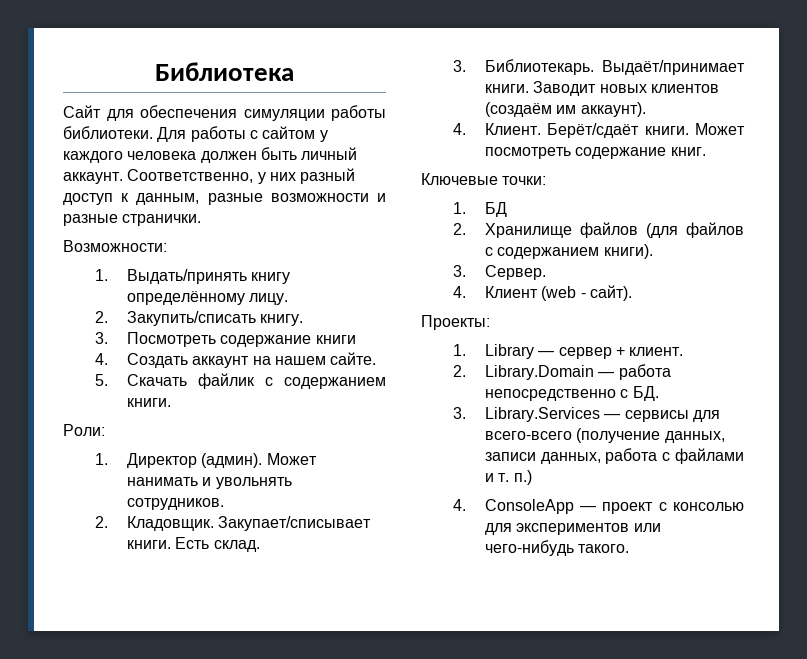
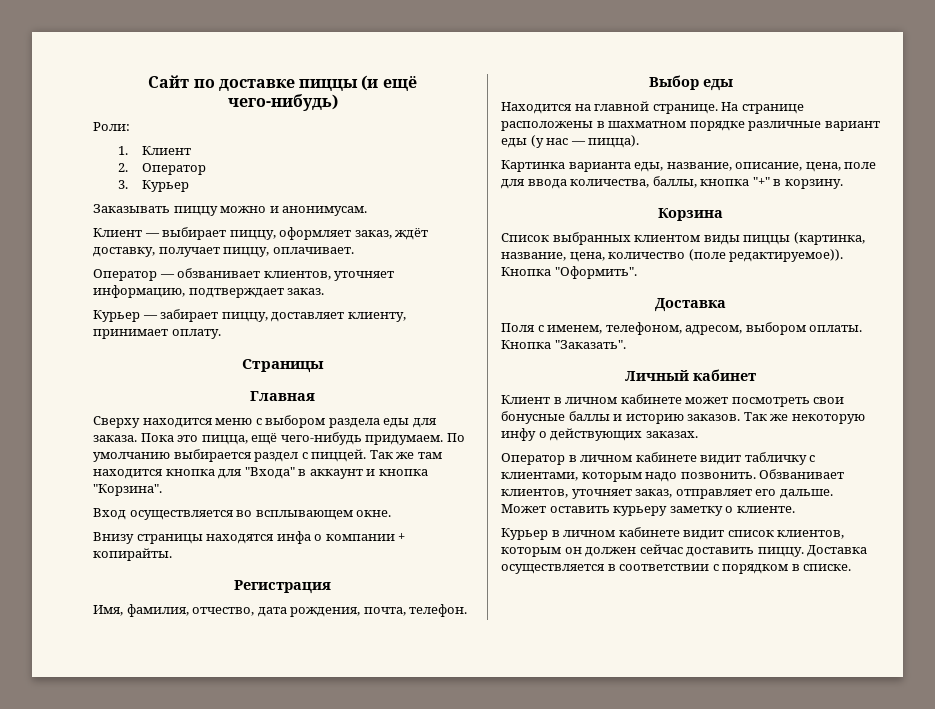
[155,62,294,81] [63,105,386,121] [63,126,328,142] [63,147,358,163] [63,168,356,184] [63,193,387,205] [63,214,202,226] [63,240,167,252] [94,269,291,284] [126,291,289,305] [94,311,304,326] [94,332,356,347] [94,352,377,368] [94,373,386,389] [126,398,171,407] [63,424,105,436] [94,453,317,468] [126,477,292,489] [126,498,224,510] [94,516,372,531] [126,537,260,552] [452,59,745,75] [484,81,719,96] [484,102,646,117] [452,123,745,138] [484,147,706,159] [421,173,547,185] [452,202,507,217] [452,222,744,238] [484,244,653,259] [452,265,546,280] [452,285,632,301] [421,315,490,330] [452,344,684,359] [452,364,671,380] [484,386,659,401] [452,407,720,422] [484,428,725,443] [484,448,744,464] [484,470,532,485] [452,499,744,514] [484,523,661,535] [484,540,630,556] Библиотека // Сайт для обеспечения симуляции работы библиотеки. Для работы с сайтом у каждого человека должен быть личный аккаунт. Соответственно, у них разный доступ к данным, разные возможности и разные странички. // Возможности: // 1. Выдать/принять книгу определённому лицу. // 2. Закупить/списать книгу. // 3. Посмотреть содержание книги // 4. Создать аккаунт на нашем сайте. // 5. Скачать файлик с содержанием книги. // Роли: // 1. Директор (админ). Может нанимать и увольнять сотрудников. // 2. Кладовщик. Закупает/списывает книги. Есть склад. // 3. Библиотекарь. Выдаёт/принимает книги. Заводит новых клиентов (создаём им аккаунт). // 4. Клиент. Берёт/сдаёт книги. Может посмотреть содержание книг. // Ключевые точки: // 1. БД // 2. Хранилище файлов (для файлов с содержанием книги). // 3. Сервер. // 4. Клиент (web - сайт). // Проекты: // 1. Library — сервер + клиент. // 2. Library.Domain — работа непосредственно с БД. // 3. Library.Services — сервисы для всего-всего (получение данных, записи данных, работа с файлами и т. п.) // 4. ConsoleApp — проект с консолью для экспериментов или чего-нибудь такого. -> [148,75,417,91] [227,94,338,111] [93,122,130,131] [117,146,192,155] [117,163,207,175] [117,180,190,192] [93,204,368,216] [93,227,429,240] [93,247,354,257] [93,268,395,281] [93,285,325,298] [93,309,406,322] [93,329,221,339] [241,359,324,373] [250,391,315,401] [93,415,437,428] [93,432,465,445] [93,449,442,462] [93,467,428,479] [93,484,162,496] [93,508,392,520] [93,531,406,544] [93,548,172,561] [234,580,331,594] [93,604,468,617] [648,75,733,91] [501,101,804,114] [501,121,880,131] [501,135,640,148] [501,160,877,172] [501,176,843,189] [658,208,723,221] [501,232,865,245] [501,249,844,262] [501,266,637,279] [655,298,726,312] [501,322,863,335] [501,340,626,349] [625,369,756,381] [501,394,845,407] [501,411,865,424] [501,428,698,441] [501,452,816,465] [501,469,845,482] [501,489,833,499] [501,504,795,516] [501,527,845,540] [501,544,868,557] [501,564,852,574] Сайт по доставке пиццы (и ещё чего-нибудь) // Роли: // 1. Клиент // 2. Оператор // 3. Курьер // Заказывать пиццу можно и анонимусам. // Клиент — выбирает пиццу, оформляет заказ, ждёт доставку, получает пиццу, оплачивает. // Оператор — обзванивает клиентов, уточняет информацию, подтверждает заказ. // Курьер — забирает пиццу, доставляет клиенту, принимает оплату. // Страницы // Главная // Сверху находится меню с выбором раздела еды для заказа. Пока это пицца, ещё чего-нибудь придумаем. По умолчанию выбирается раздел с пиццей. Так же там находится кнопка для "Входа" в аккаунт и кнопка "Корзина". // Вход осуществляется во всплывающем окне. // Внизу страницы находятся инфа о компании + копирайты. // Регистрация // Имя, фамилия, отчество, дата рождения, почта, телефон. // Выбор еды // Находится на главной странице. На странице расположены в шахматном порядке различные вариант еды (у нас — пицца). // Картинка варианта еды, название, описание, цена, поле для ввода количества, баллы, кнопка "+" в корзину. // Корзина // Список выбранных клиентом виды пиццы (картинка, название, цена, количество (поле редактируемое)). Кнопка "Оформить". // Доставка // Поля с именем, телефоном, адресом, выбором оплаты. Кнопка "Заказать". // Личный кабинет // Клиент в личном кабинете может посмотреть свои бонусные баллы и историю заказов. Так же некоторую инфу о действующих заказах. // Оператор в личном кабинете видит табличку с клиентами, которым надо позвонить. Обзванивает клиентов, уточняет заказ, отправляет его дальше. Может оставить курьеру заметку о клиенте. // Курьер в личном кабинете видит список клиентов, которым он должен сейчас доставить пиццу. Доставка осуществляется в соответствии с порядком в списке.

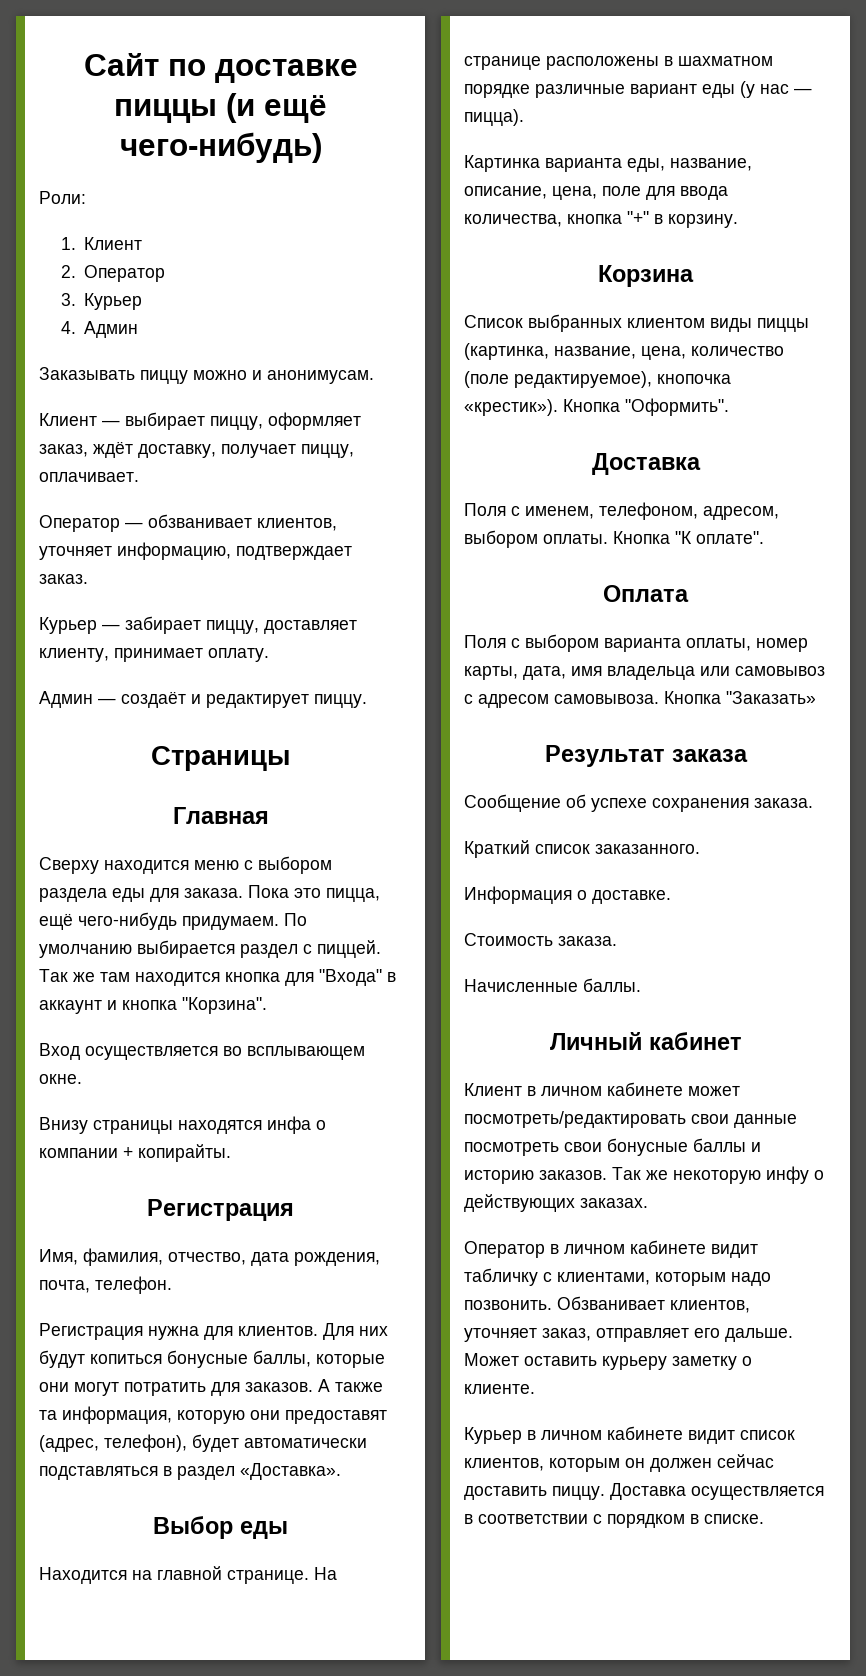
(190, 186) none -> [60,321,139,338] // 4. Админ
(221, 334) none -> [39,691,367,708] // Админ — создаёт и редактирует пиццу.
(468, 610) none -> [39,1323,388,1340] [39,1350,385,1368] [39,1379,383,1396] [39,1406,387,1424] [39,1434,367,1452] [39,1463,341,1480] // Регистрация нужна для клиентов. Для них будут копиться бонусные баллы, которые они могут потратить для заказов. А также та информация, которую они предоставят (адрес, телефон), будет автоматически подставляться в раздел «Доставка».
[652,176,697,188] баллы, -> (562, 220) none
[729,249,844,262] редактируемое)). -> [514,371,731,388] [464,399,558,416] редактируемое), кнопочка «крестик»).
[554,340,626,349] "Заказать". -> [675,531,764,544] [603,585,689,602] [464,634,808,652] [464,666,825,680] [464,691,816,708] [544,745,748,767] [464,794,813,812] [464,840,700,858] [464,886,671,904] [464,933,617,946] [464,978,641,992] "К оплате". // Оплата // Поля с выбором варианта оплаты, номер карты, дата, имя владельца или самовывоз с адресом самовывоза. Кнопка "Заказать» // Результат заказа // Сообщение об успехе сохранения заказа. // Краткий список заказанного. // Информация о доставке. // Стоимость заказа. // Начисленные баллы.
(729, 400) none -> [464,1111,797,1128] посмотреть/редактировать свои данные

